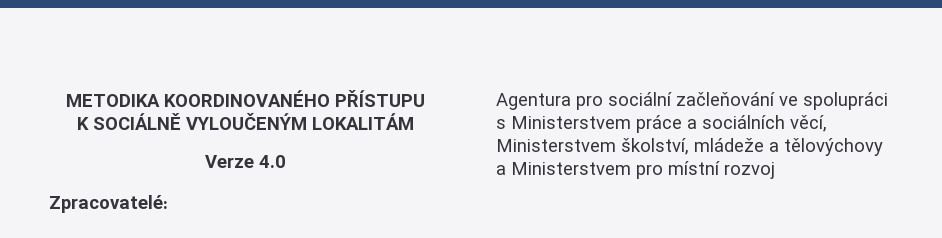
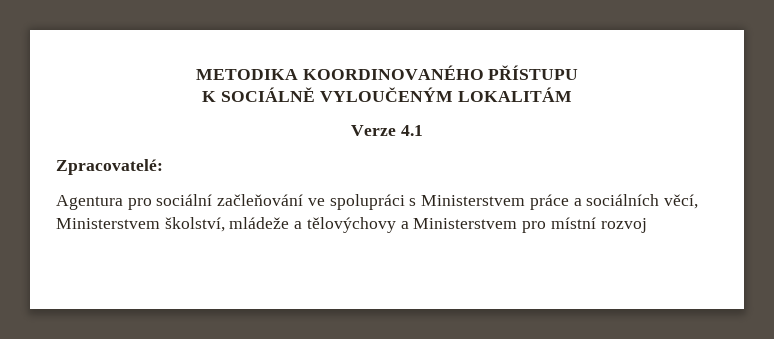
[259,155,286,168] 4.0 -> [400,125,423,136] 4.1

